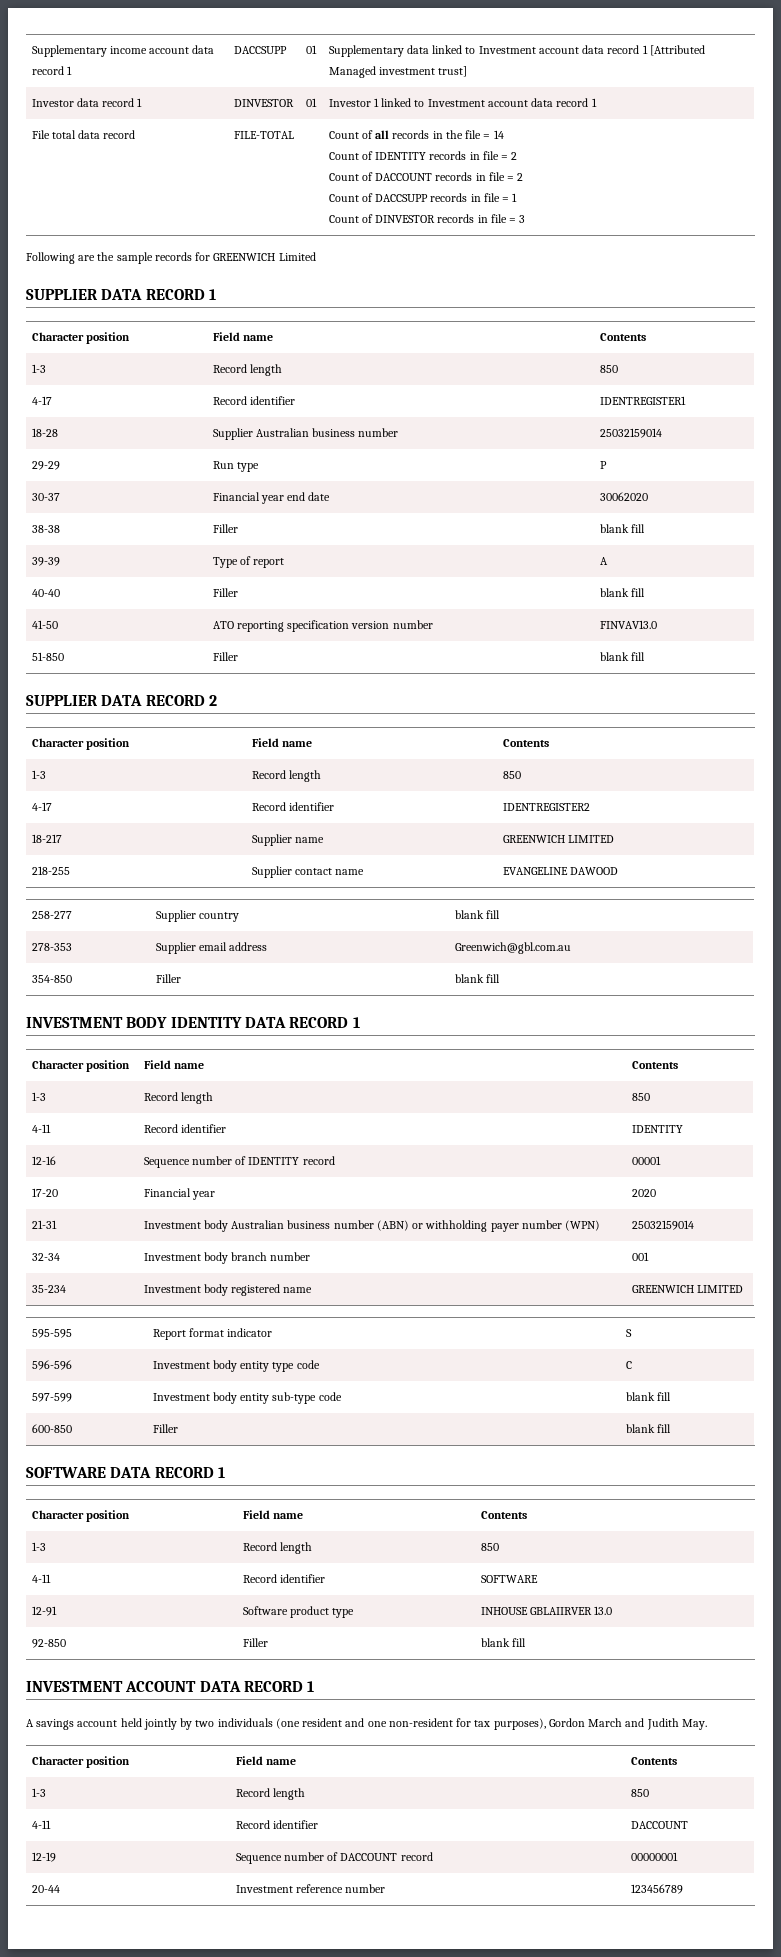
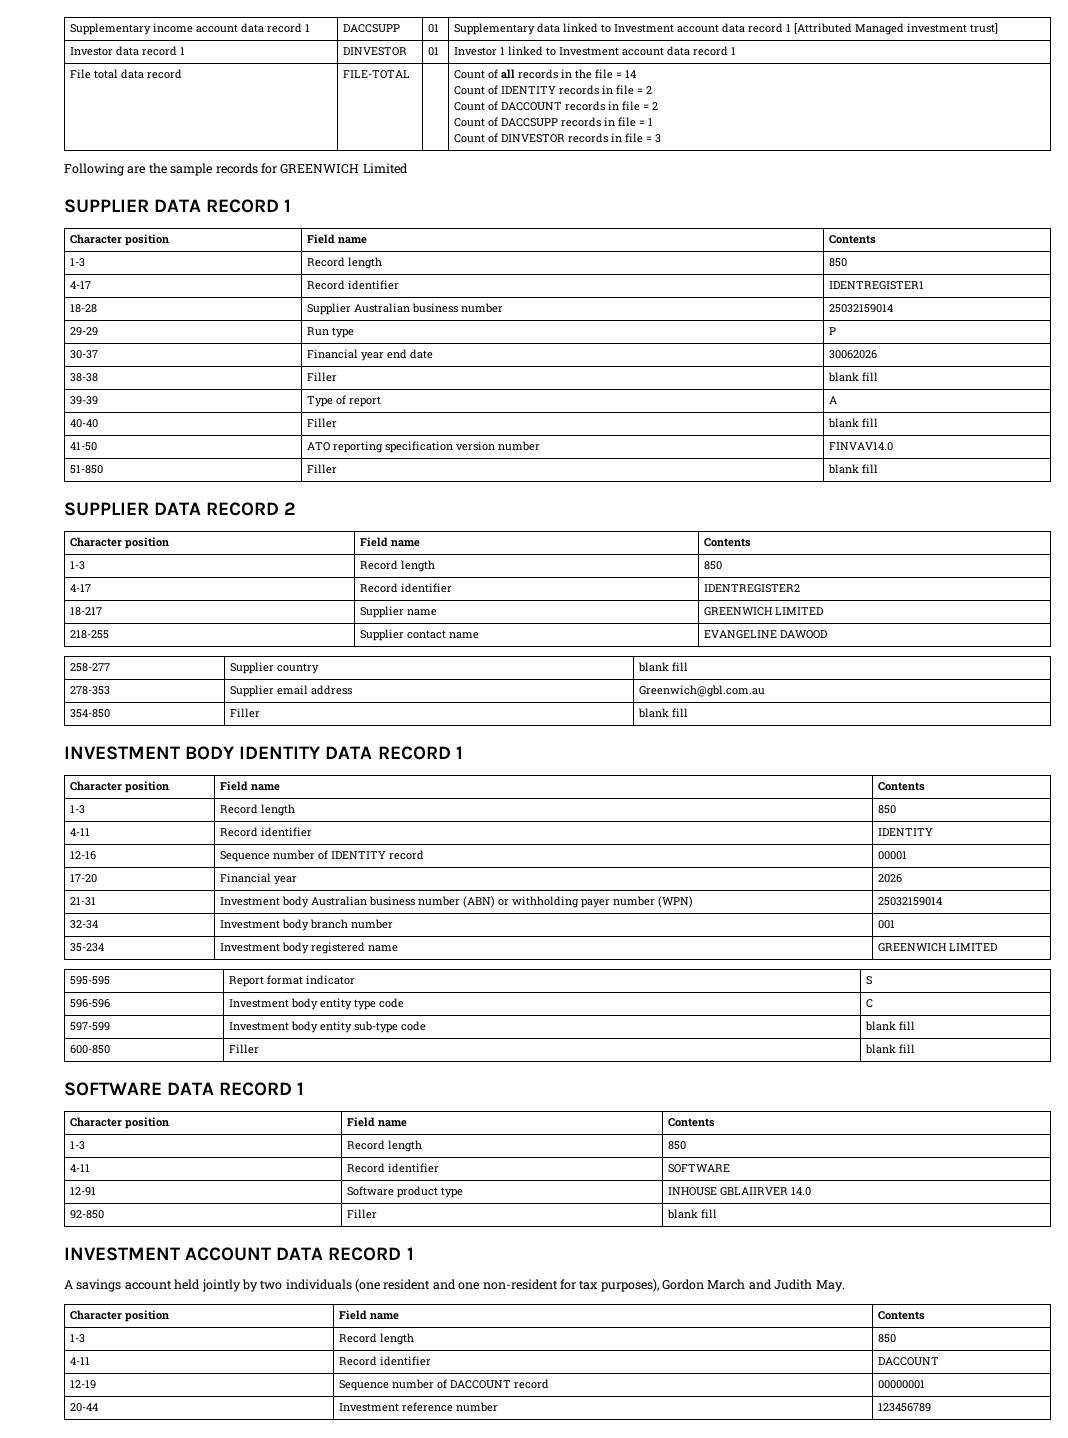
[599,492,648,501] 30062020 -> [829,350,878,359] 30062026
[599,620,657,629] FINVAV13.0 -> [829,442,894,451] FINVAV14.0
[631,1189,656,1197] 2020 -> [878,874,903,883] 2026
[594,1606,613,1615] 13.0 -> [791,1187,812,1196] 14.0

